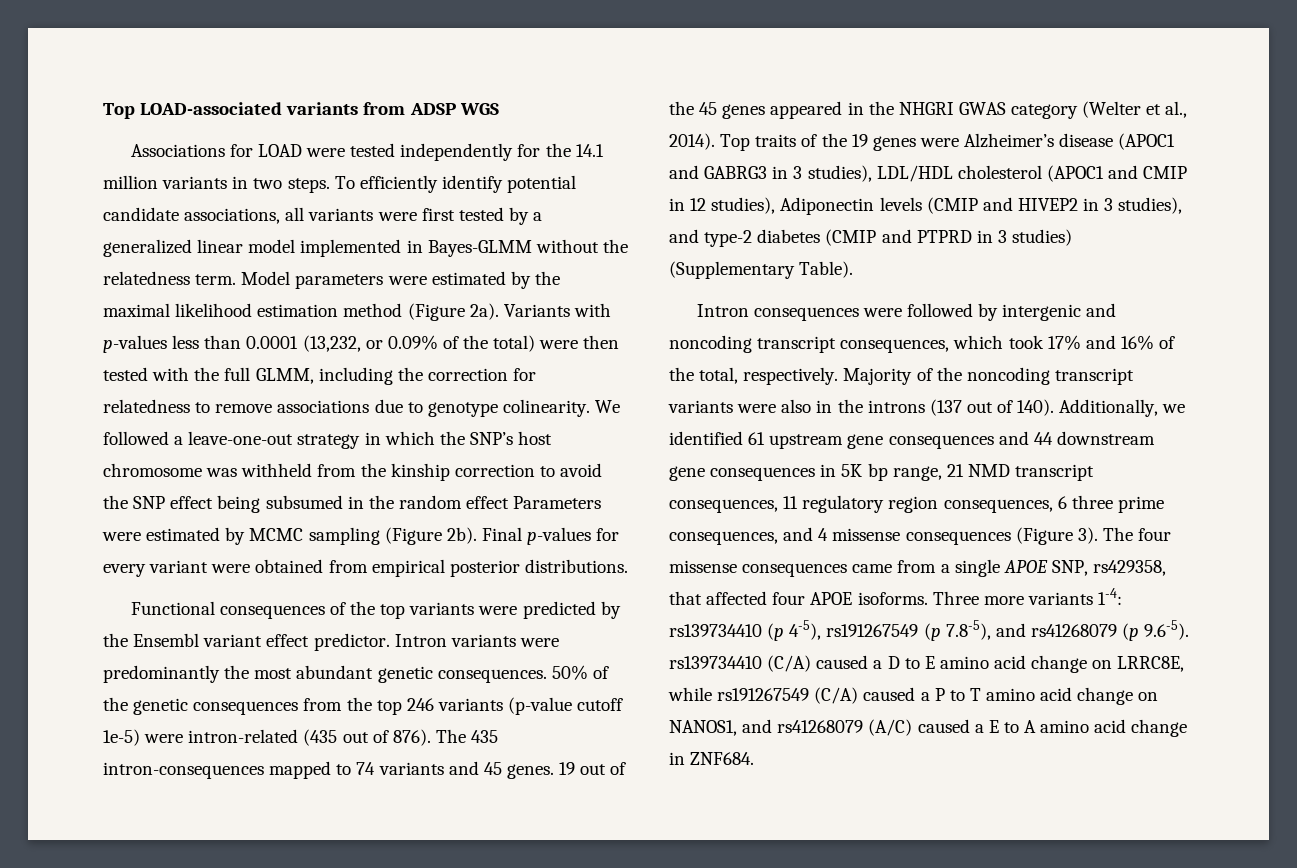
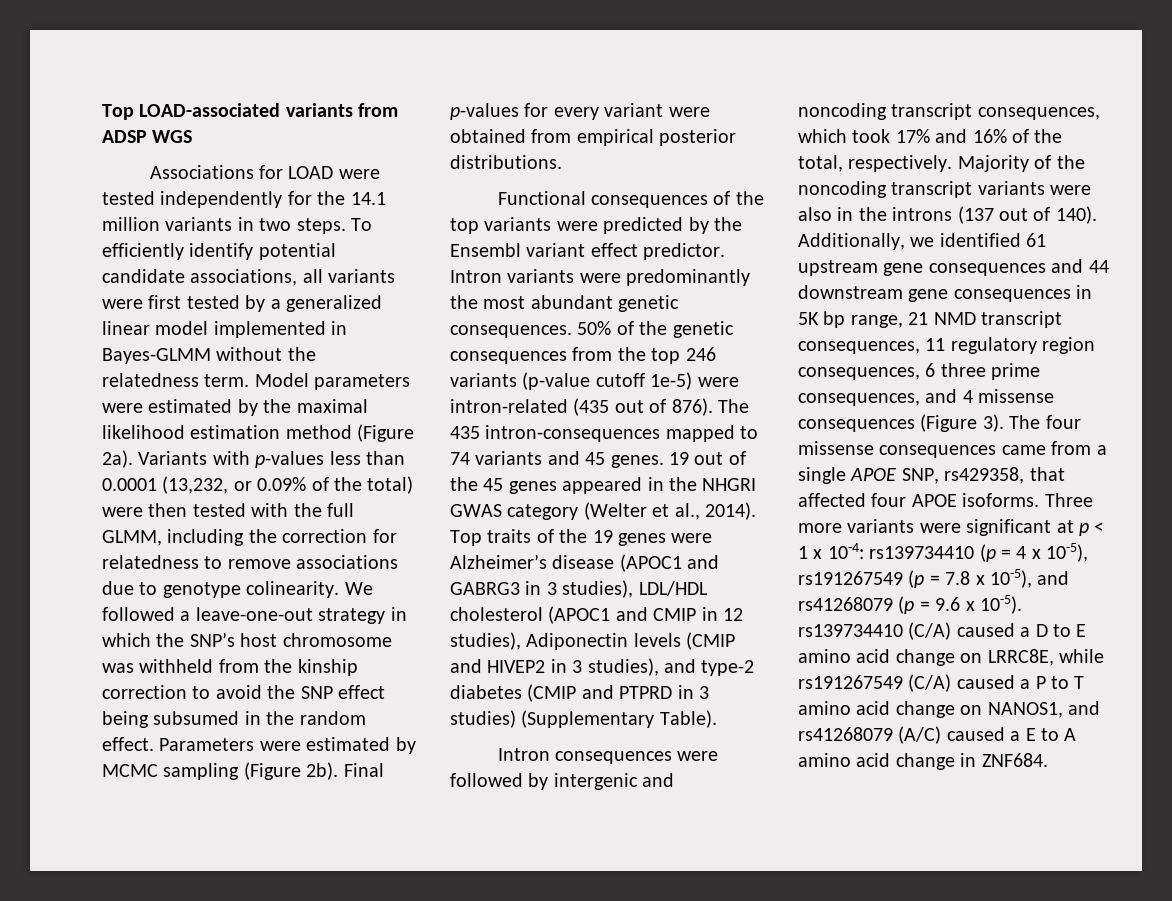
[466,496,510,509] effect -> [102,737,154,751] effect.
[1098,588,1123,605] [669,620,1190,641] 1-4: rs139734410 (p 4-5), rs191267549 (p 7.8-5), and rs41268079 (p 9.6-5). -> [919,519,1105,536] [798,543,1089,562] [798,569,1070,588] [798,595,1022,614] were significant at p < 1 x 10-4: rs139734410 (p = 4 x 10-5), rs191267549 (p = 7.8 x 10-5), and rs41268079 (p = 9.6 x 10-5).

